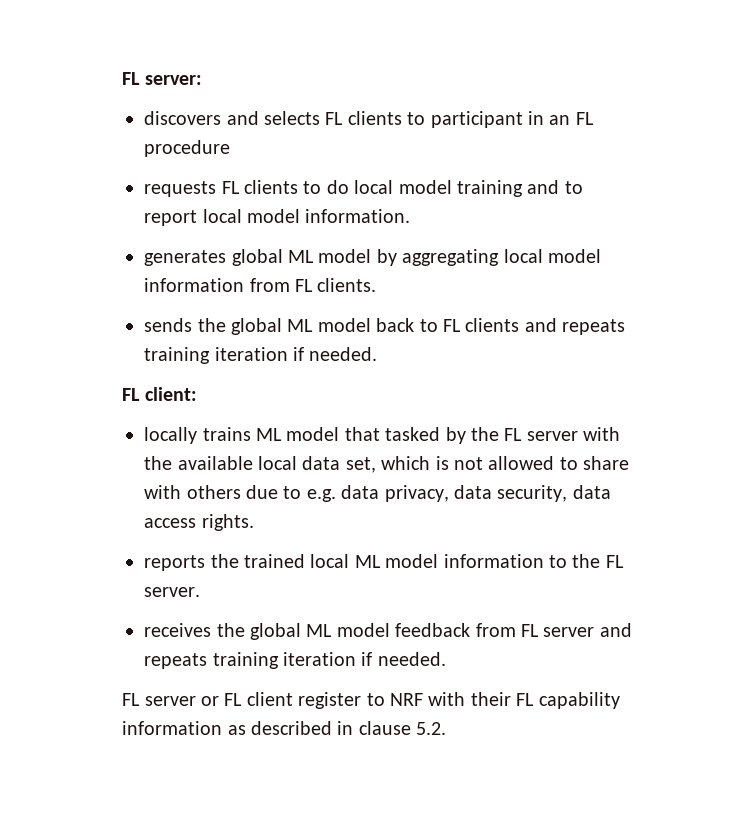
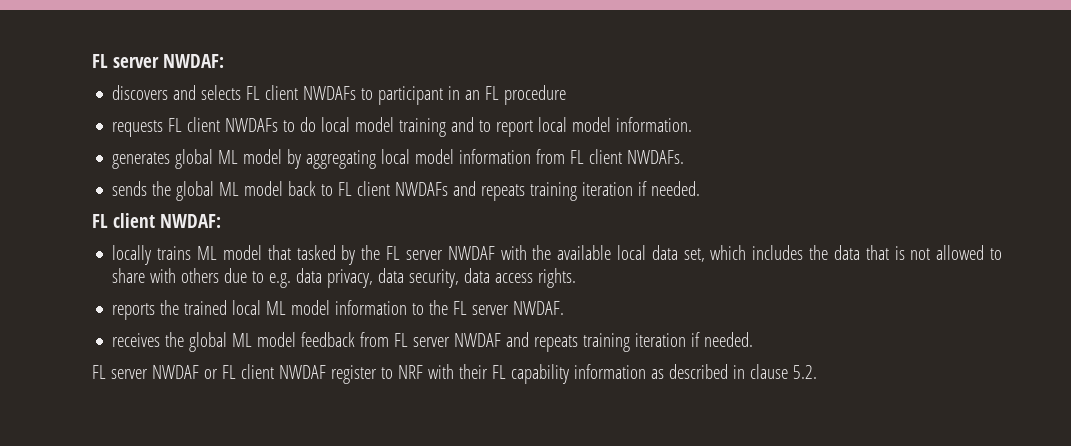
[122,72,202,85] FL server: -> [92,54,225,68] FL server NWDAF:
[347,111,402,125] clients -> [265,85,357,100] client NWDAFs
[243,180,298,194] clients -> [187,117,279,132] client NWDAFs
[317,278,377,292] clients. -> [589,149,685,164] client NWDAFs.
[465,318,626,335] [144,347,378,364] [122,387,197,401] clients and repeats training iteration if needed. // FL client: -> [357,181,701,201] [92,213,222,228] client NWDAFs and repeats training iteration if needed. // FL client NWDAF:
(578, 436) none -> [447,246,495,260] NWDAF
(431, 463) none -> [752,245,889,260] includes the data that
[144,587,201,597] server. -> [472,301,565,315] server NWDAF.
(595, 632) none -> [454,333,502,347] NWDAF
(196, 701) none -> [152,365,200,379] NWDAF
(293, 699) none -> [279,365,327,379] NWDAF

